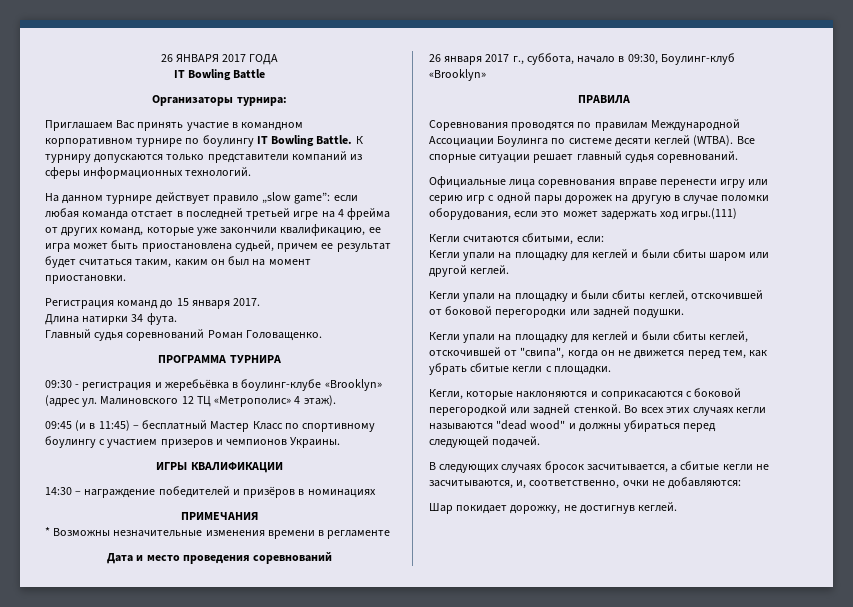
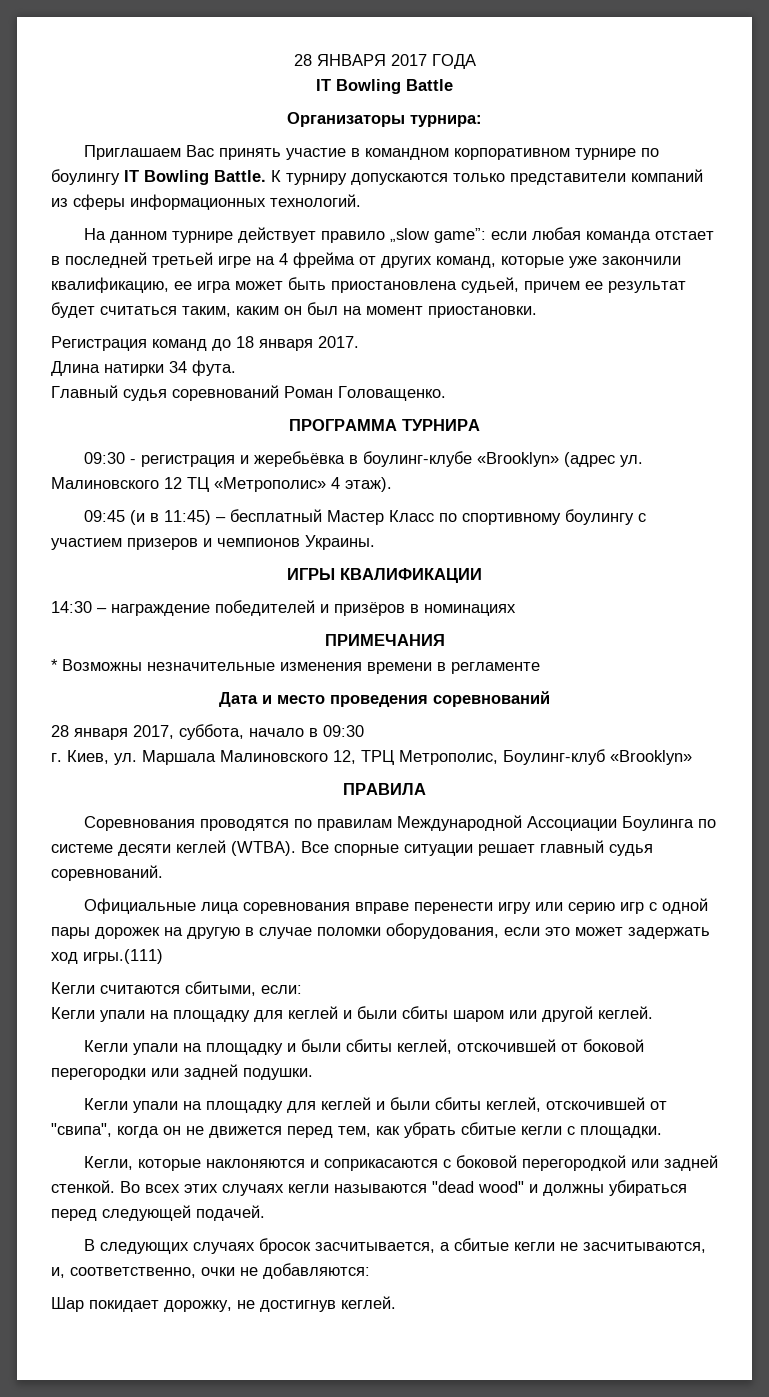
[160,54,173,62] 26 -> [293,54,312,66] 28
[176,298,189,306] 15 -> [236,336,254,348] 18
[429,53,658,65] 26 января 2017 г., суббота, начало в 09:30, -> [51,724,364,740] [51,750,498,765] 28 января 2017, суббота, начало в 09:30 // г. Киев, ул. Маршала Малиновского 12, ТРЦ Метрополис,

